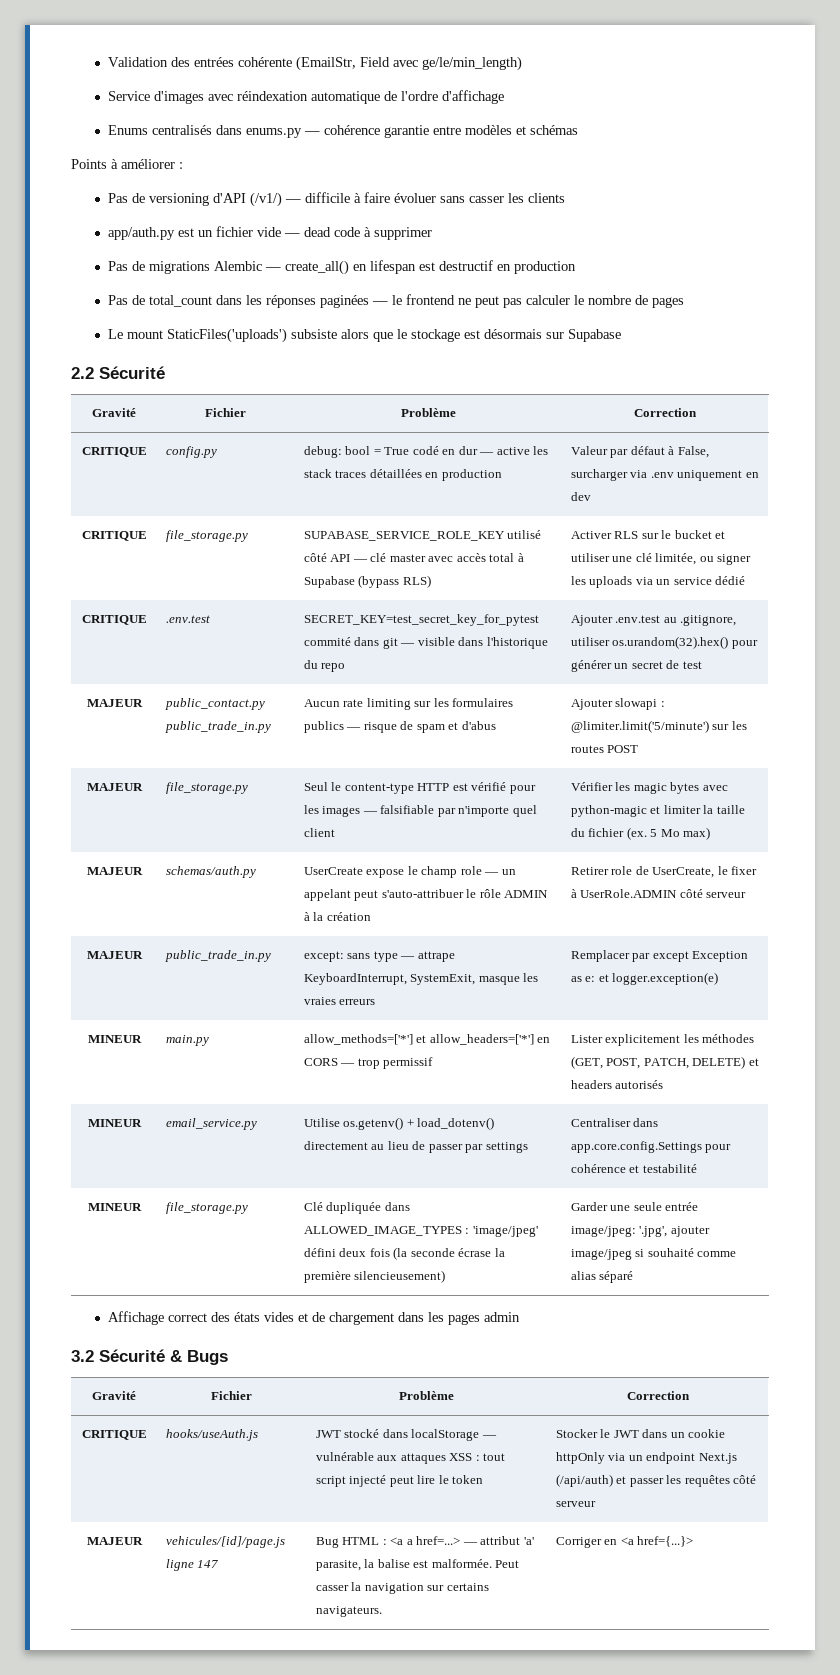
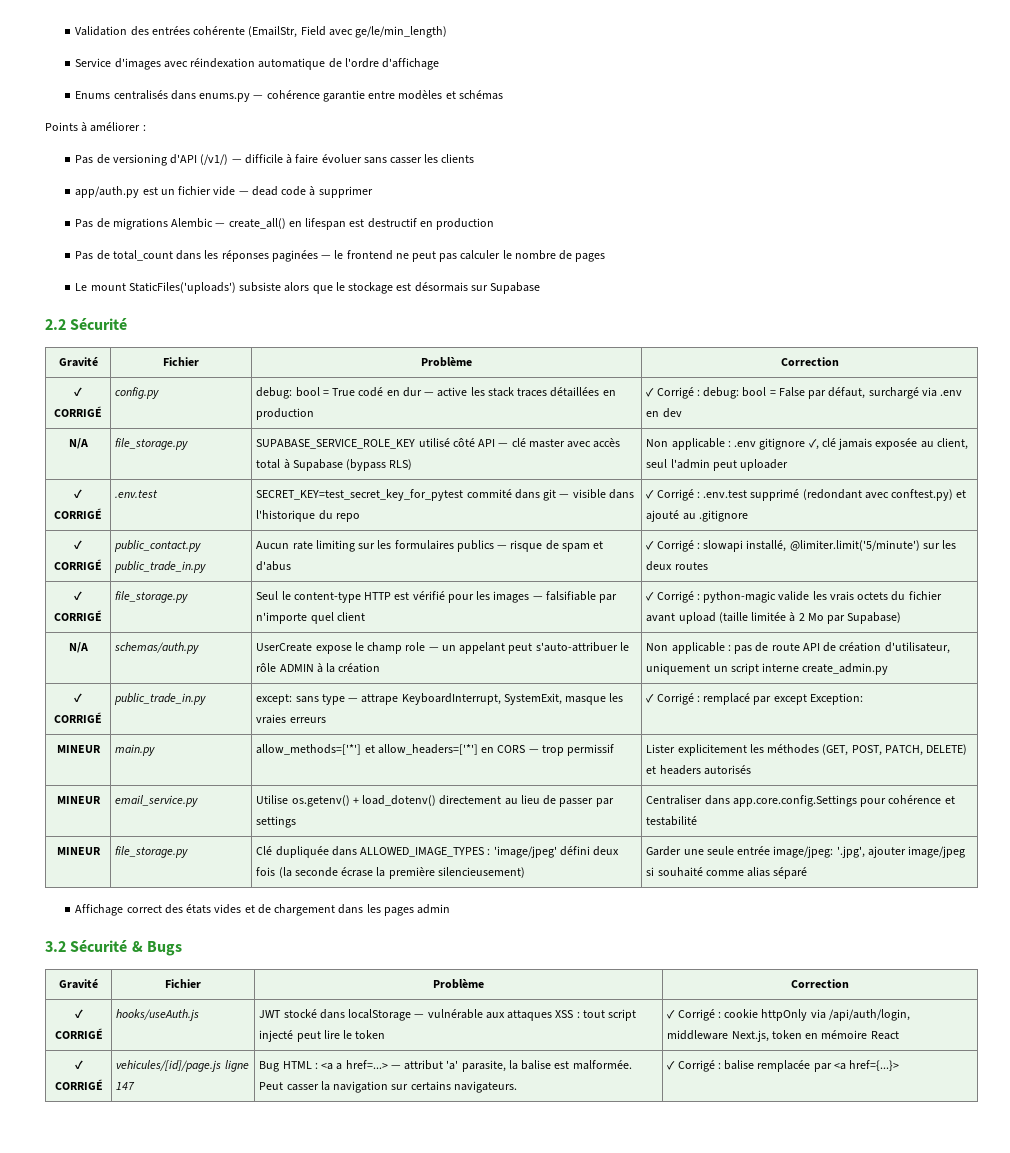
[81,447,147,457] CRITIQUE -> [74,387,82,396] [54,406,102,417] ✓ CORRIGÉ
[570,446,709,458] [570,469,628,481] Valeur par défaut à False, surcharger -> [646,387,919,399] ✓ Corrigé : debug: bool = False par défaut, surchargé
[677,470,743,481] uniquement -> (963, 393) none
[81,531,147,541] CRITIQUE -> [68,438,88,449] N/A
[570,530,726,539] [570,553,752,565] [570,576,746,588] [81,615,147,625] Activer RLS sur le bucket et utiliser une clé limitée, ou signer les uploads via un service dédié // CRITIQUE -> [646,438,968,450] [646,459,789,471] [74,489,82,498] [54,508,102,519] Non applicable : .env gitignore ✓, clé jamais exposée au client, seul l'admin peut uploader // ✓ CORRIGÉ
[570,615,737,626] [570,636,758,649] [570,660,702,672] [86,699,143,707] Ajouter .env.test au .gitignore, utiliser os.urandom(32).hex() pour générer un secret de test // MAJEUR -> [646,489,967,501] [646,510,748,522] [74,540,82,549] [54,559,102,570] ✓ Corrigé : .env.test supprimé (redondant avec conftest.py) et ajouté au .gitignore // ✓ CORRIGÉ
[570,698,665,710] Ajouter slowapi : -> [646,540,787,552] ✓ Corrigé : slowapi installé,
(747, 725) none -> [646,561,673,571] deux
[607,745,639,753] [86,783,143,791] POST // MAJEUR -> [74,591,82,600] [54,610,102,621] // ✓ CORRIGÉ
[570,782,728,794] [570,805,745,817] [570,827,711,840] [86,867,143,875] Vérifier les magic bytes avec python-magic et limiter la taille du fichier (ex. 5 Mo max) // MAJEUR -> [646,591,942,603] [646,612,902,624] [68,642,88,653] ✓ Corrigé : python-magic valide les vrais octets du fichier avant upload (taille limitée à 2 Mo par Supabase) // N/A
[570,866,758,878] [570,889,747,898] [86,951,143,959] Retirer role de UserCreate, le fixer à UserRole.ADMIN côté serveur // MAJEUR -> [646,642,950,654] [646,663,889,675] [74,693,82,702] [54,712,102,723] Non applicable : pas de route API de création d'utilisateur, uniquement un script interne create_admin.py // ✓ CORRIGÉ
[570,950,749,962] [570,972,719,985] Remplacer par except Exception as e: et logger.exception(e) -> [646,693,863,705] ✓ Corrigé : remplacé par except Exception:
[81,1430,147,1440] CRITIQUE -> [74,1009,83,1018] [54,1028,103,1039] ✓ CORRIGÉ
[555,1429,726,1438] [555,1452,737,1464] [555,1474,757,1487] [555,1501,596,1507] [86,1537,143,1545] Stocker le JWT dans un cookie httpOnly via un endpoint Next.js (/api/auth) et passer les requêtes côté serveur // MAJEUR -> [667,1009,910,1021] [667,1030,899,1042] [74,1060,83,1069] [54,1079,103,1090] ✓ Corrigé : cookie httpOnly via /api/auth/login, middleware Next.js, token en mémoire React // ✓ CORRIGÉ
[555,1537,618,1548] Corriger en -> [667,1060,832,1072] ✓ Corrigé : balise remplacée par

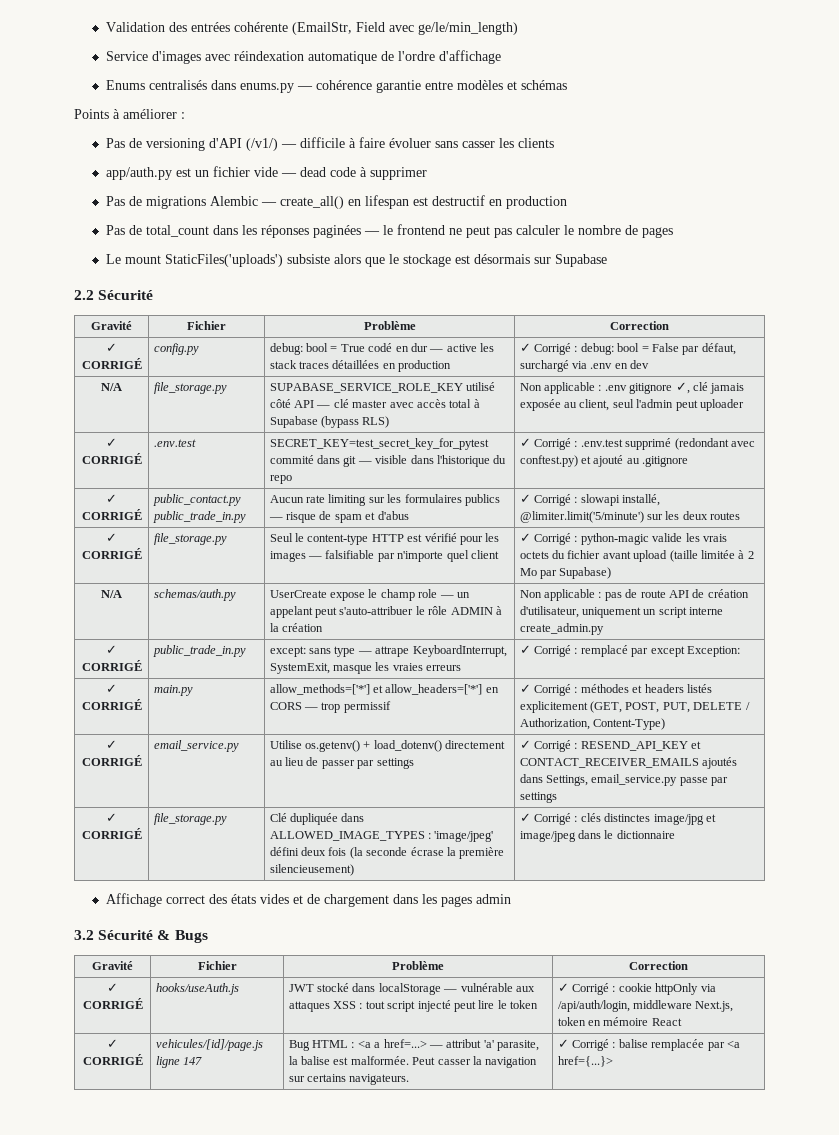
[56,745,101,753] MINEUR -> [106,684,117,693] [81,699,142,710] ✓ CORRIGÉ
[646,744,968,756] [646,765,751,775] [56,796,101,804] Lister explicitement les méthodes (GET, POST, PATCH, DELETE) et headers autorisés // MINEUR -> [519,684,712,696] [519,701,750,713] [519,718,666,730] [106,740,117,749] [81,755,142,766] ✓ Corrigé : méthodes et headers listés explicitement (GET, POST, PUT, DELETE / Authorization, Content-Type) // ✓ CORRIGÉ
[646,795,955,807] [646,816,698,826] [56,847,101,855] Centraliser dans app.core.config.Settings pour cohérence et testabilité // MINEUR -> [519,740,702,752] [519,757,738,769] [519,774,729,786] [519,792,557,803] [106,813,117,822] [81,828,142,839] ✓ Corrigé : RESEND_API_KEY et CONTACT_RECEIVER_EMAILS ajoutés dans Settings, email_service.py passe par settings // ✓ CORRIGÉ
[646,846,966,858] [646,867,808,879] Garder une seule entrée image/jpeg: '.jpg', ajouter image/jpeg si souhaité comme alias séparé -> [519,813,716,825] [519,830,675,842] ✓ Corrigé : clés distinctes image/jpg et image/jpeg dans le dictionnaire

